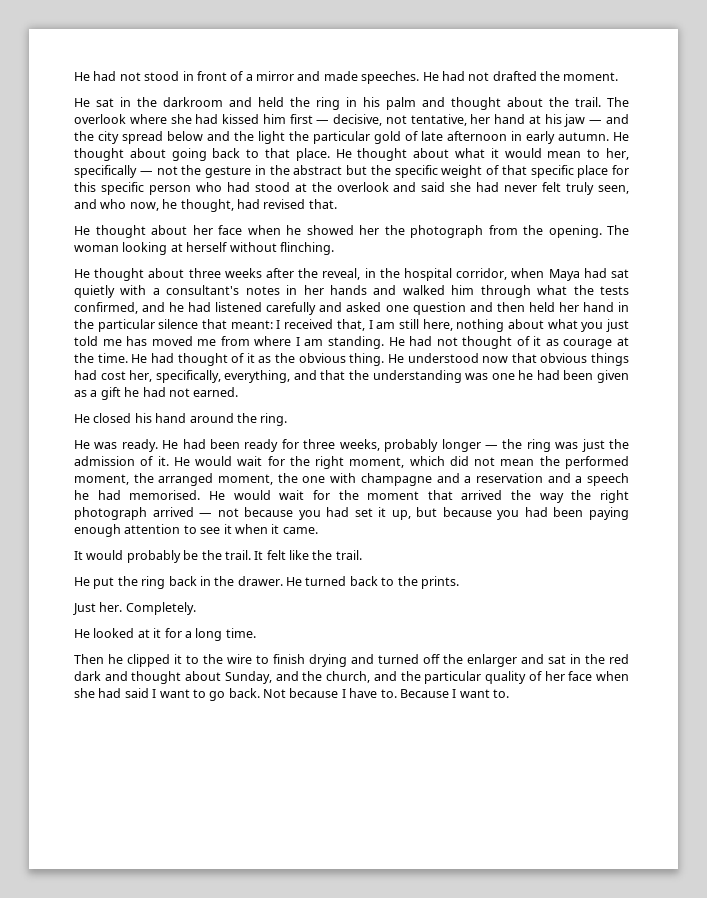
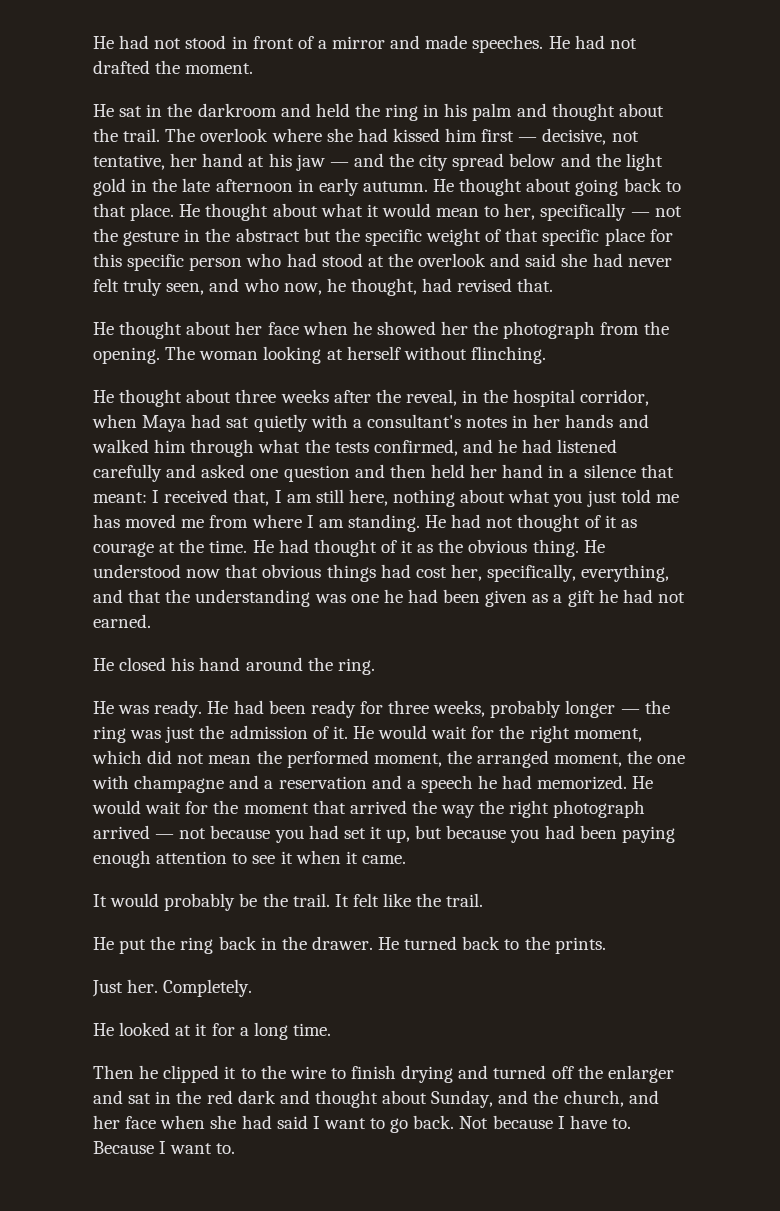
[289,131,418,144] the particular gold of -> [93,178,178,196] gold in the
[74,319,155,332] the particular -> [569,469,579,478] a
[129,490,201,500] memorised. -> [537,775,628,790] memorized.
[400,671,542,684] the particular quality of -> (659, 1097) none

